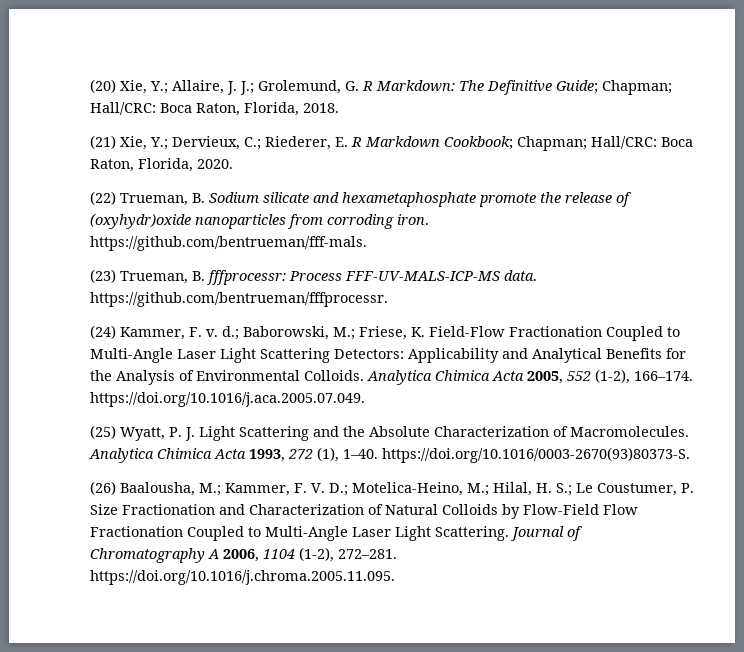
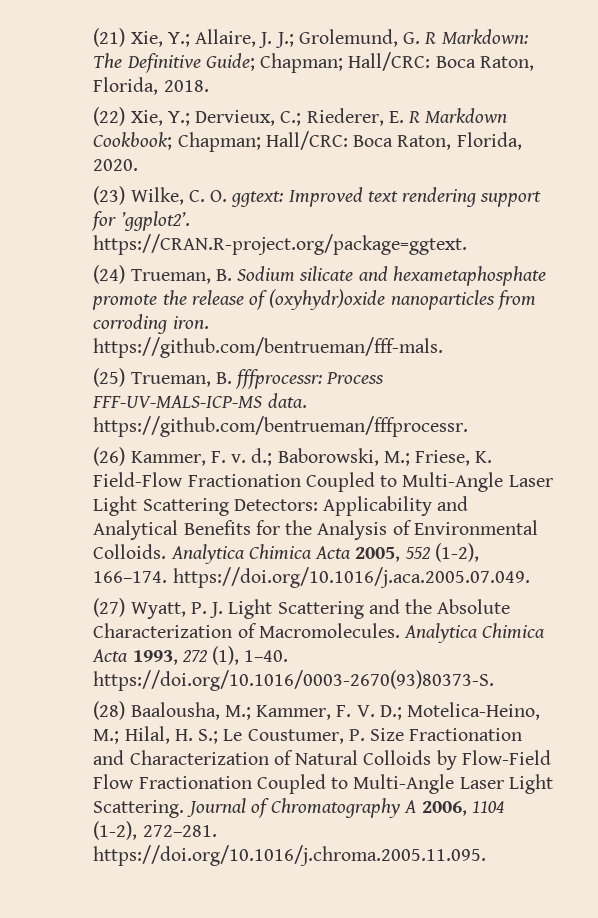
[89,79,116,93] (20) -> [93,28,126,47] (21)
[89,135,116,149] (21) -> [93,107,126,126] (22)
[89,191,116,205] (22) -> [93,186,542,207] [92,211,190,231] [93,234,468,255] [93,265,126,284] (23) Wilke, C. O. ggtext: Improved text rendering support for ’ggplot2’. https://CRAN.R-project.org/package=ggtext. // (24)
[89,269,116,283] (23) -> [93,368,126,387] (25)
[89,325,116,339] (24) -> [93,447,126,466] (26)
[89,425,116,439] (25) -> [93,598,126,617] (27)
[89,481,116,495] (26) -> [93,701,126,720] (28)

